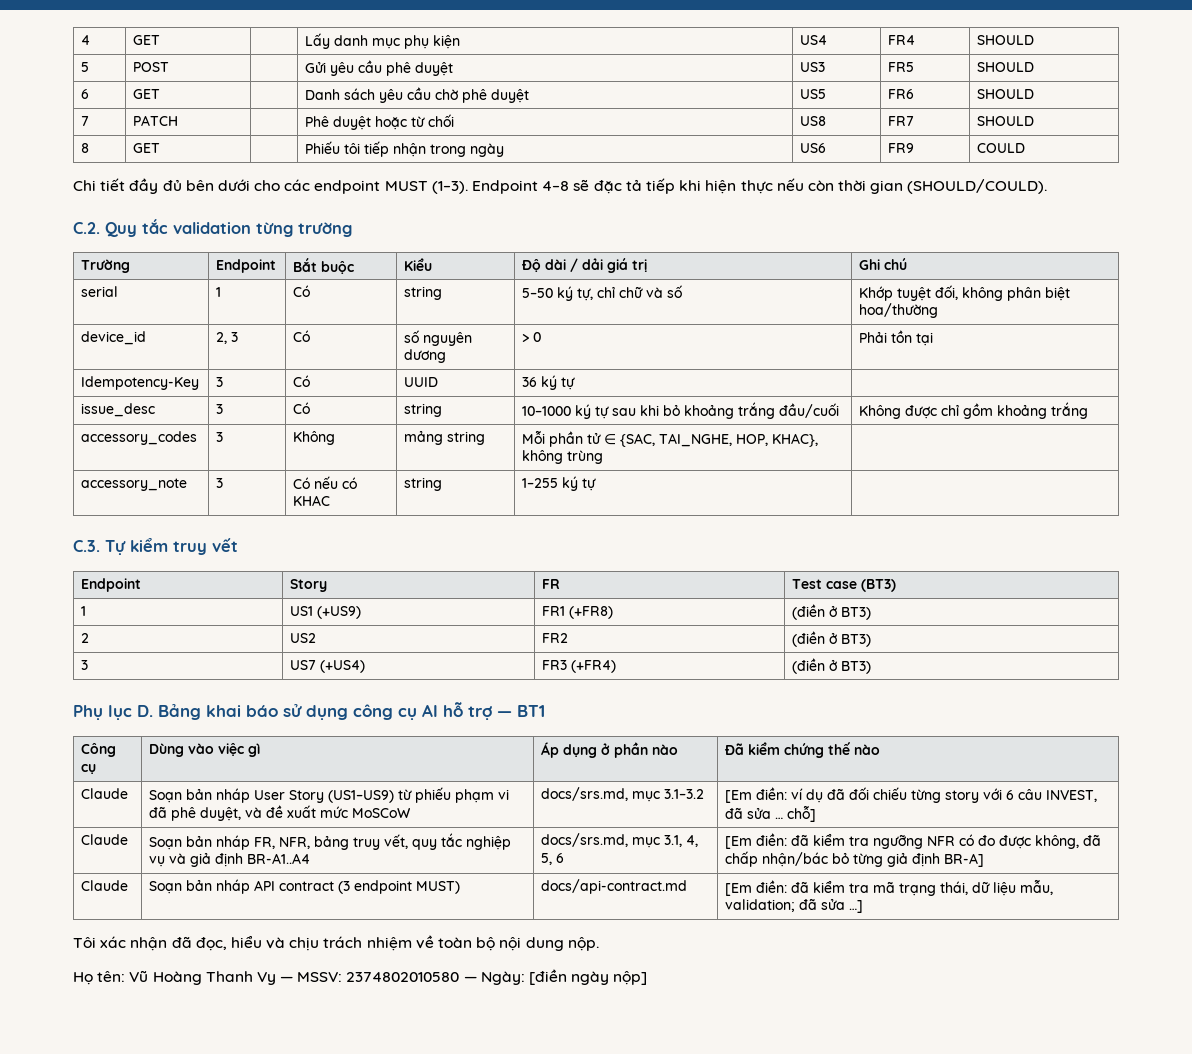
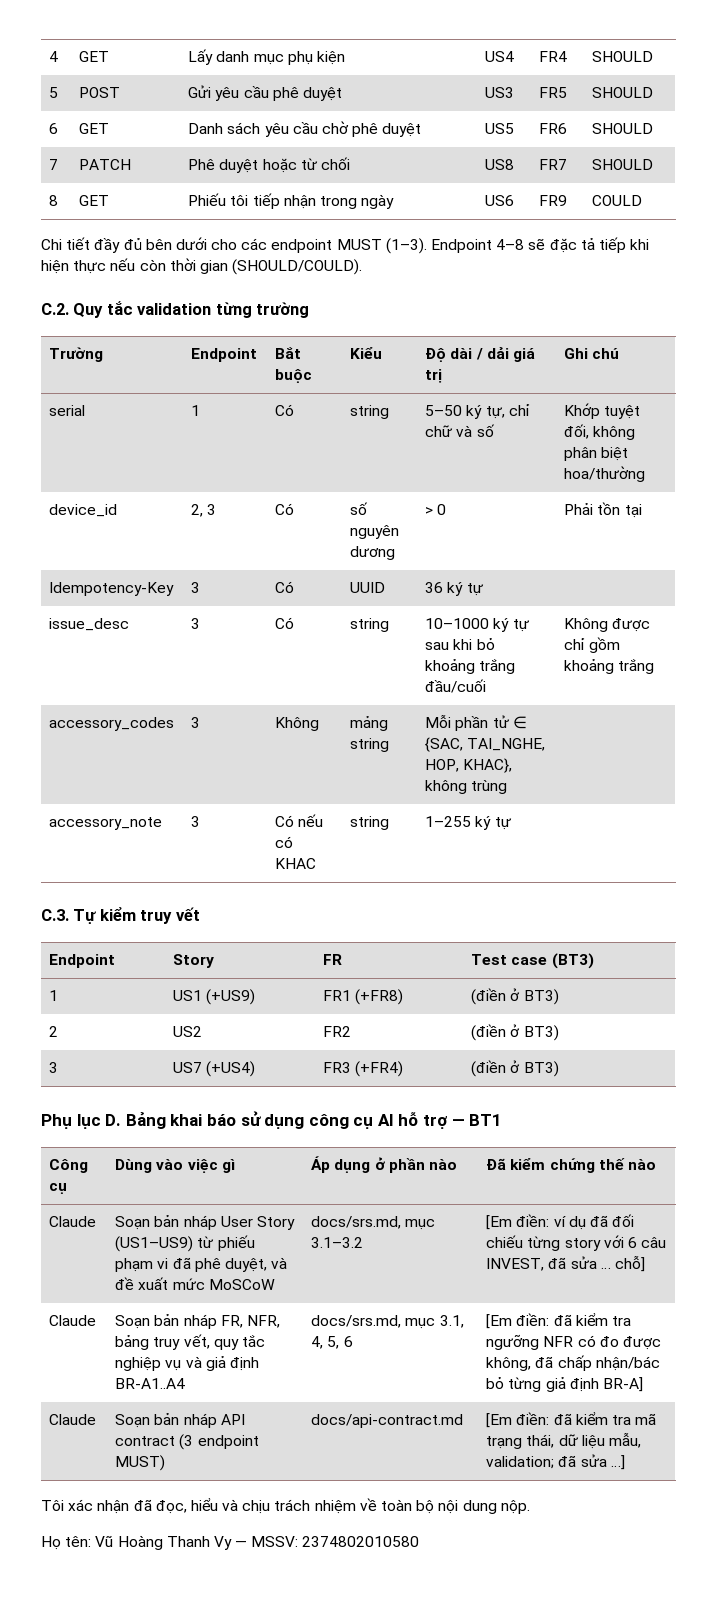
[463,969,648,985] — Ngày: [điền ngày nộp] -> (420, 1541) none

